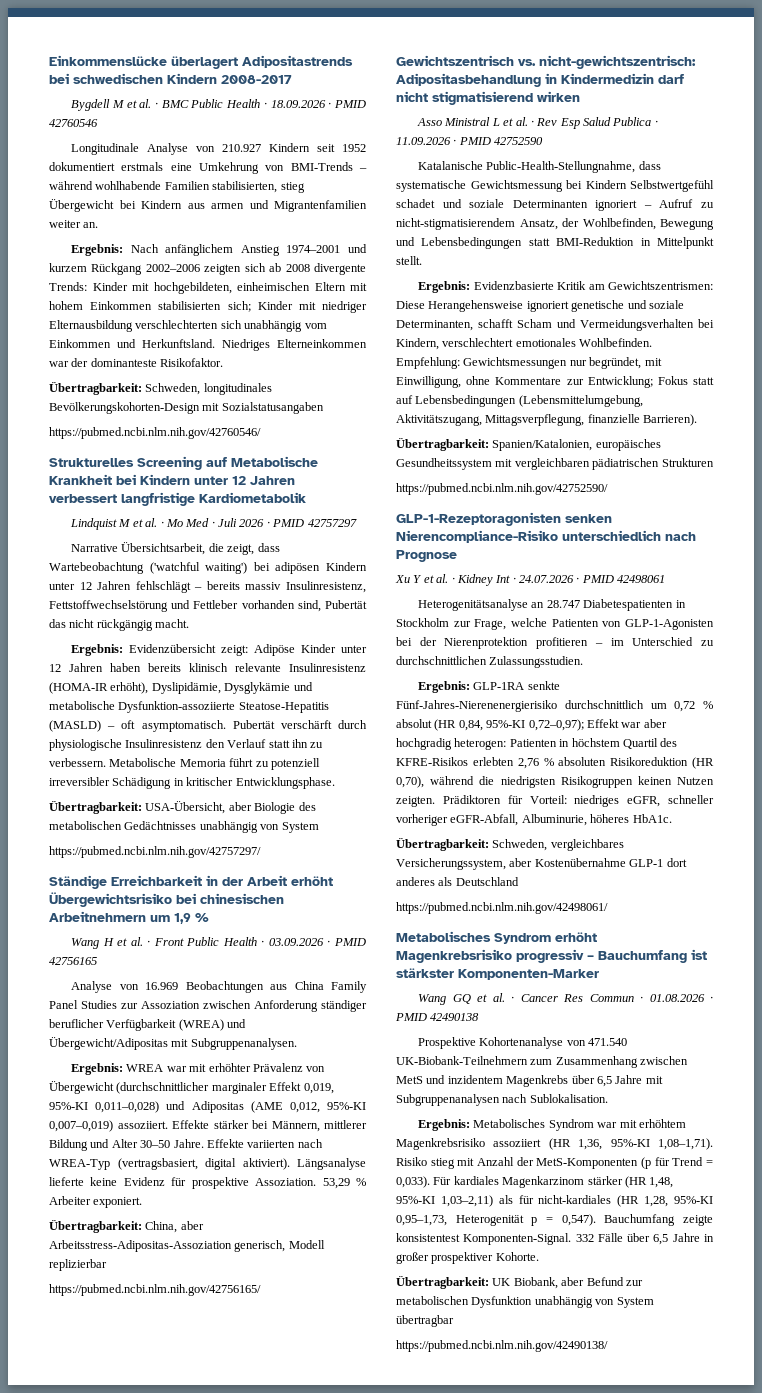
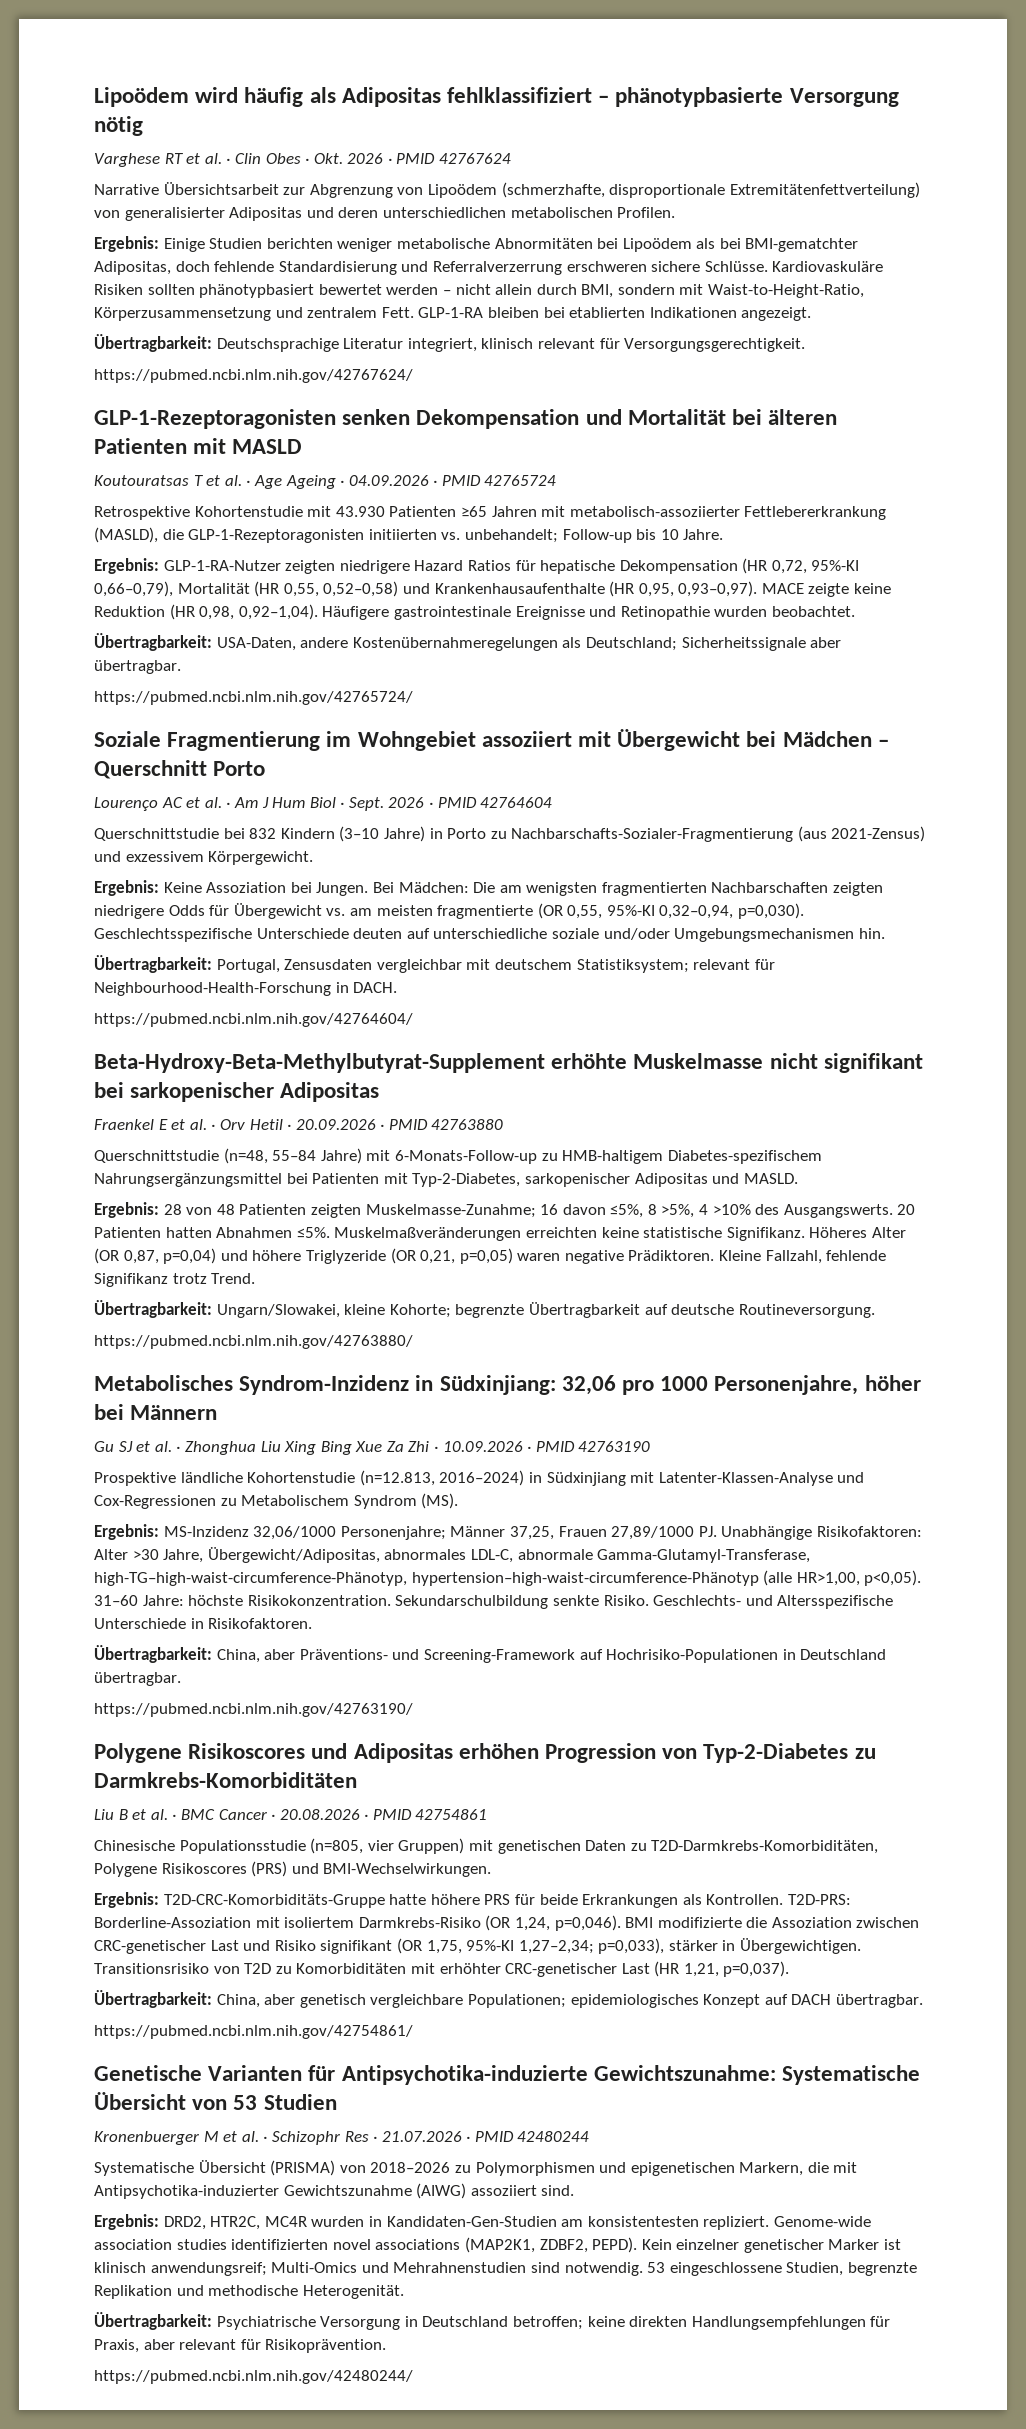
[49,55,353,69] [49,73,292,84] [71,99,366,111] [49,119,98,127] [71,143,366,155] [49,162,367,174] [49,181,305,193] [49,199,367,212] [49,220,99,228] [71,244,367,256] [49,263,366,275] [49,282,367,294] [49,301,367,313] [49,320,327,332] [49,339,367,351] [49,358,224,367] [49,382,272,395] [49,402,324,414] [49,427,261,439] [49,456,318,470] [49,474,295,485] [49,492,306,506] [70,518,357,530] [71,542,280,555] [49,562,367,574] [49,581,367,593] [49,600,367,612] [49,619,190,631] [71,644,368,656] [49,663,366,672] [49,682,313,694] [49,701,329,713] [49,720,367,732] [49,739,324,751] [49,758,320,770] [49,777,335,789] [49,801,316,814] [49,821,319,833] [49,846,261,858] [49,875,333,889] [49,892,284,907] [49,911,209,924] [71,937,366,949] [49,957,97,965] [71,981,368,993] [49,1000,367,1012] [49,1019,247,1031] [49,1037,297,1050] [71,1063,326,1075] [49,1081,334,1094] [49,1101,366,1113] [49,1120,367,1132] [49,1139,323,1151] [49,1158,366,1170] [49,1177,366,1189] [49,1196,143,1208] [49,1220,204,1233] [49,1240,325,1252] [49,1259,107,1271] [49,1284,261,1296] [396,55,696,69] [396,73,684,87] [396,91,580,105] [417,117,658,129] [396,137,544,145] [418,161,661,173] [396,180,714,192] [396,199,714,211] [396,218,714,230] [396,237,714,249] [396,256,422,265] [418,281,713,293] [396,300,684,312] [396,319,714,331] [396,338,653,350] [396,357,662,369] [396,376,714,388] [396,395,643,407] [396,414,698,426] [396,438,661,451] [396,458,714,470] [396,483,608,495] [396,512,612,526] [396,530,696,543] [396,550,457,562] [395,574,666,586] [418,599,686,611] [396,618,714,630] [396,637,714,649] [396,656,584,668] [418,681,560,693] [396,700,713,712] [396,719,667,731] [396,738,678,750] [396,757,714,769] [396,776,714,788] [396,795,714,807] [396,814,672,826] [396,838,624,851] [396,858,687,870] [396,877,519,886] [396,902,608,914] [396,931,597,944] [396,949,707,963] [396,968,599,980] [418,993,713,1005] [395,1013,480,1021] [418,1037,628,1049] [396,1056,689,1068] [396,1075,663,1087] [396,1094,608,1106] [418,1119,686,1131] [396,1138,713,1150] [396,1157,713,1169] [396,1176,674,1188] [396,1195,713,1207] [396,1214,713,1226] [396,1233,714,1245] [396,1252,539,1264] [396,1276,643,1289] [396,1296,654,1308] [396,1315,454,1327] [396,1340,608,1352] Einkommenslücke überlagert Adipositastrends bei schwedischen Kindern 2008-2017 // Bygdell M et al. · BMC Public Health · 18.09.2026 · PMID 42760546 // Longitudinale Analyse von 210.927 Kindern seit 1952 dokumentiert erstmals eine Umkehrung von BMI-Trends – während wohlhabende Familien stabilisierten, stieg Übergewicht bei Kindern aus armen und Migrantenfamilien weiter an. // Ergebnis: Nach anfänglichem Anstieg 1974–2001 und kurzem Rückgang 2002–2006 zeigten sich ab 2008 divergente Trends: Kinder mit hochgebildeten, einheimischen Eltern mit hohem Einkommen stabilisierten sich; Kinder mit niedriger Elternausbildung verschlechterten sich unabhängig vom Einkommen und Herkunftsland. Niedriges Elterneinkommen war der dominanteste Risikofaktor. // Übertragbarkeit: Schweden, longitudinales Bevölkerungskohorten-Design mit Sozialstatusangaben // https://pubmed.ncbi.nlm.nih.gov/42760546/ // Strukturelles Screening auf Metabolische Krankheit bei Kindern unter 12 Jahren verbessert langfristige Kardiometabolik // Lindquist M et al. · Mo Med · Juli 2026 · PMID 42757297 // Narrative Übersichtsarbeit, die zeigt, dass Wartebeobachtung ('watchful waiting') bei adipösen Kindern unter 12 Jahren fehlschlägt – bereits massiv Insulinresistenz, Fettstoffwechselstörung und Fettleber vorhanden sind, Pubertät das nicht rückgängig macht. // Ergebnis: Evidenzübersicht zeigt: Adipöse Kinder unter 12 Jahren haben bereits klinisch relevante Insulinresistenz (HOMA-IR erhöht), Dyslipidämie, Dysglykämie und metabolische Dysfunktion-assoziierte Steatose-Hepatitis (MASLD) – oft asymptomatisch. Pubertät verschärft durch physiologische Insulinresistenz den Verlauf statt ihn zu verbessern. Metabolische Memoria führt zu potenziell irreversibler Schädigung in kritischer Entwicklungsphase. // Übertragbarkeit: USA-Übersicht, aber Biologie des metabolischen Gedächtnisses unabhängig von System // https://pubmed.ncbi.nlm.nih.gov/42757297/ // Ständige Erreichbarkeit in der Arbeit erhöht Übergewichtsrisiko bei chinesischen Arbeitnehmern um 1,9 % // Wang H et al. · Front Public Health · 03.09.2026 · PMID 42756165 // Analyse von 16.969 Beobachtungen aus China Family Panel Studies zur Assoziation zwischen Anforderung ständiger beruflicher Verfügbarkeit (WREA) und Übergewicht/Adipositas mit Subgruppenanalysen. // Ergebnis: WREA war mit erhöhter Prävalenz von Übergewicht (durchschnittlicher marginaler Effekt 0,019, 95%-KI 0,011–0,028) und Adipositas (AME 0,012, 95%-KI 0,007–0,019) assoziiert. Effekte stärker bei Männern, mittlerer Bildung und Alter 30–50 Jahre. Effekte variierten nach WREA-Typ (vertragsbasiert, digital aktiviert). Längsanalyse lieferte keine Evidenz für prospektive Assoziation. 53,29 % Arbeiter exponiert. // Übertragbarkeit: China, aber Arbeitsstress-Adipositas-Assoziation generisch, Modell replizierbar // https://pubmed.ncbi.nlm.nih.gov/42756165/ // Gewichtszentrisch vs. nicht-gewichtszentrisch: Adipositasbehandlung in Kindermedizin darf nicht stigmatisierend wirken // Asso Ministral L et al. · Rev Esp Salud Publica · 11.09.2026 · PMID 42752590 // Katalanische Public-Health-Stellungnahme, dass systematische Gewichtsmessung bei Kindern Selbstwertgefühl schadet und soziale Determinanten ignoriert – Aufruf zu nicht-stigmatisierendem Ansatz, der Wohlbefinden, Bewegung und Lebensbedingungen statt BMI-Reduktion in Mittelpunkt stellt. // Ergebnis: Evidenzbasierte Kritik am Gewichtszentrismen: Diese Herangehensweise ignoriert genetische und soziale Determinanten, schafft Scham und Vermeidungsverhalten bei Kindern, verschlechtert emotionales Wohlbefinden. Empfehlung: Gewichtsmessungen nur begründet, mit Einwilligung, ohne Kommentare zur Entwicklung; Fokus statt auf Lebensbedingungen (Lebensmittelumgebung, Aktivitätszugang, Mittagsverpflegung, finanzielle Barrieren). // Übertragbarkeit: Spanien/Katalonien, europäisches Gesundheitssystem mit vergleichbaren pädiatrischen Strukturen // https://pubmed.ncbi.nlm.nih.gov/42752590/ // GLP-1-Rezeptoragonisten senken Nierencompliance-Risiko unterschiedlich nach Prognose // Xu Y et al. · Kidney Int · 24.07.2026 · PMID 42498061 // Heterogenitätsanalyse an 28.747 Diabetespatienten in Stockholm zur Frage, welche Patienten von GLP-1-Agonisten bei der Nierenprotektion profitieren – im Unterschied zu durchschnittlichen Zulassungsstudien. // Ergebnis: GLP-1RA senkte Fünf-Jahres-Nierenenergierisiko durchschnittlich um 0,72 % absolut (HR 0,84, 95%-KI 0,72–0,97); Effekt war aber hochgradig heterogen: Patienten in höchstem Quartil des KFRE-Risikos erlebten 2,76 % absoluten Risikoreduktion (HR 0,70), während die niedrigsten Risikogruppen keinen Nutzen zeigten. Prädiktoren für Vorteil: niedriges eGFR, schneller vorheriger eGFR-Abfall, Albuminurie, höheres HbA1c. // Übertragbarkeit: Schweden, vergleichbares Versicherungssystem, aber Kostenübernahme GLP-1 dort anderes als Deutschland // https://pubmed.ncbi.nlm.nih.gov/42498061/ // Metabolisches Syndrom erhöht Magenkrebsrisiko progressiv – Bauchumfang ist stärkster Komponenten-Marker // Wang GQ et al. · Cancer Res Commun · 01.08.2026 · PMID 42490138 // Prospektive Kohortenanalyse von 471.540 UK-Biobank-Teilnehmern zum Zusammenhang zwischen MetS und inzidentem Magenkrebs über 6,5 Jahre mit Subgruppenanalysen nach Sublokalisation. // Ergebnis: Metabolisches Syndrom war mit erhöhtem Magenkrebsrisiko assoziiert (HR 1,36, 95%-KI 1,08–1,71). Risiko stieg mit Anzahl der MetS-Komponenten (p für Trend = 0,033). Für kardiales Magenkarzinom stärker (HR 1,48, 95%-KI 1,03–2,11) als für nicht-kardiales (HR 1,28, 95%-KI 0,95–1,73, Heterogenität p = 0,547). Bauchumfang zeigte konsistentest Komponenten-Signal. 332 Fälle über 6,5 Jahre in großer prospektiver Kohorte. // Übertragbarkeit: UK Biobank, aber Befund zur metabolischen Dysfunktion unabhängig von System übertragbar // https://pubmed.ncbi.nlm.nih.gov/42490138/ -> [94,87,899,107] [94,116,143,136] [94,153,512,167] [94,182,920,198] [94,207,676,221] [94,236,859,252] [94,261,884,275] [94,284,865,298] [94,307,812,321] [94,334,806,352] [94,369,413,383] [94,409,838,429] [94,438,303,454] [94,475,557,489] [94,506,887,520] [94,527,724,543] [94,558,860,574] [94,581,892,597] [94,604,855,620] [94,633,842,651] [94,660,181,674] [94,691,413,705] [94,729,889,751] [94,760,266,779] [94,797,553,811] [94,826,926,842] [94,851,314,865] [94,880,884,896] [94,903,805,919] [94,928,885,942] [94,955,775,973] [94,982,398,996] [94,1013,413,1027] [94,1053,923,1073] [94,1082,380,1102] [94,1119,504,1130] [94,1148,822,1164] [94,1173,798,1187] [94,1202,916,1218] [94,1227,906,1241] [94,1248,887,1264] [94,1273,256,1287] [94,1300,875,1318] [94,1335,413,1349] [94,1375,921,1395] [94,1404,218,1420] [94,1441,651,1455] [94,1470,865,1486] [94,1493,459,1509] [94,1524,922,1540] [94,1547,811,1563] [94,1570,922,1586] [94,1595,894,1609] [94,1618,313,1629] [94,1645,887,1663] [94,1672,181,1686] [94,1703,413,1717] [94,1743,876,1763] [94,1772,357,1788] [94,1809,488,1820] [94,1838,879,1854] [94,1861,492,1877] [94,1892,851,1908] [94,1915,920,1931] [94,1938,862,1954] [94,1961,790,1977] [94,1990,923,2008] [94,2025,413,2039] [94,2065,921,2085] [94,2092,337,2110] [94,2131,590,2145] [94,2160,858,2176] [94,2183,575,2199] [94,2214,871,2230] [94,2237,902,2253] [94,2262,917,2276] [94,2285,404,2299] [94,2312,891,2330] [94,2339,387,2353] [94,2370,413,2384] Lipoödem wird häufig als Adipositas fehlklassifiziert – phänotypbasierte Versorgung nötig // Varghese RT et al. · Clin Obes · Okt. 2026 · PMID 42767624 // Narrative Übersichtsarbeit zur Abgrenzung von Lipoödem (schmerzhafte, disproportionale Extremitätenfettverteilung) von generalisierter Adipositas und deren unterschiedlichen metabolischen Profilen. // Ergebnis: Einige Studien berichten weniger metabolische Abnormitäten bei Lipoödem als bei BMI-gematchter Adipositas, doch fehlende Standardisierung und Referralverzerrung erschweren sichere Schlüsse. Kardiovaskuläre Risiken sollten phänotypbasiert bewertet werden – nicht allein durch BMI, sondern mit Waist-to-Height-Ratio, Körperzusammensetzung und zentralem Fett. GLP-1-RA bleiben bei etablierten Indikationen angezeigt. // Übertragbarkeit: Deutschsprachige Literatur integriert, klinisch relevant für Versorgungsgerechtigkeit. // https://pubmed.ncbi.nlm.nih.gov/42767624/ // GLP-1-Rezeptoragonisten senken Dekompensation und Mortalität bei älteren Patienten mit MASLD // Koutouratsas T et al. · Age Ageing · 04.09.2026 · PMID 42765724 // Retrospektive Kohortenstudie mit 43.930 Patienten ≥65 Jahren mit metabolisch-assoziierter Fettlebererkrankung (MASLD), die GLP-1-Rezeptoragonisten initiierten vs. unbehandelt; Follow-up bis 10 Jahre. // Ergebnis: GLP-1-RA-Nutzer zeigten niedrigere Hazard Ratios für hepatische Dekompensation (HR 0,72, 95%-KI 0,66–0,79), Mortalität (HR 0,55, 0,52–0,58) und Krankenhausaufenthalte (HR 0,95, 0,93–0,97). MACE zeigte keine Reduktion (HR 0,98, 0,92–1,04). Häufigere gastrointestinale Ereignisse und Retinopathie wurden beobachtet. // Übertragbarkeit: USA-Daten, andere Kostenübernahmeregelungen als Deutschland; Sicherheitssignale aber übertragbar. // https://pubmed.ncbi.nlm.nih.gov/42765724/ // Soziale Fragmentierung im Wohngebiet assoziiert mit Übergewicht bei Mädchen – Querschnitt Porto // Lourenço AC et al. · Am J Hum Biol · Sept. 2026 · PMID 42764604 // Querschnittstudie bei 832 Kindern (3–10 Jahre) in Porto zu Nachbarschafts-Sozialer-Fragmentierung (aus 2021-Zensus) und exzessivem Körpergewicht. // Ergebnis: Keine Assoziation bei Jungen. Bei Mädchen: Die am wenigsten fragmentierten Nachbarschaften zeigten niedrigere Odds für Übergewicht vs. am meisten fragmentierte (OR 0,55, 95%-KI 0,32–0,94, p=0,030). Geschlechtsspezifische Unterschiede deuten auf unterschiedliche soziale und/oder Umgebungsmechanismen hin. // Übertragbarkeit: Portugal, Zensusdaten vergleichbar mit deutschem Statistiksystem; relevant für Neighbourhood-Health-Forschung in DACH. // https://pubmed.ncbi.nlm.nih.gov/42764604/ // Beta-Hydroxy-Beta-Methylbutyrat-Supplement erhöhte Muskelmasse nicht signifikant bei sarkopenischer Adipositas // Fraenkel E et al. · Orv Hetil · 20.09.2026 · PMID 42763880 // Querschnittstudie (n=48, 55–84 Jahre) mit 6-Monats-Follow-up zu HMB-haltigem Diabetes-spezifischem Nahrungsergänzungsmittel bei Patienten mit Typ-2-Diabetes, sarkopenischer Adipositas und MASLD. // Ergebnis: 28 von 48 Patienten zeigten Muskelmasse-Zunahme; 16 davon ≤5%, 8 >5%, 4 >10% des Ausgangswerts. 20 Patienten hatten Abnahmen ≤5%. Muskelmaßveränderungen erreichten keine statistische Signifikanz. Höheres Alter (OR 0,87, p=0,04) und höhere Triglyzeride (OR 0,21, p=0,05) waren negative Prädiktoren. Kleine Fallzahl, fehlende Signifikanz trotz Trend. // Übertragbarkeit: Ungarn/Slowakei, kleine Kohorte; begrenzte Übertragbarkeit auf deutsche Routineversorgung. // https://pubmed.ncbi.nlm.nih.gov/42763880/ // Metabolisches Syndrom-Inzidenz in Südxinjiang: 32,06 pro 1000 Personenjahre, höher bei Männern // Gu SJ et al. · Zhonghua Liu Xing Bing Xue Za Zhi · 10.09.2026 · PMID 42763190 // Prospektive ländliche Kohortenstudie (n=12.813, 2016–2024) in Südxinjiang mit Latenter-Klassen-Analyse und Cox-Regressionen zu Metabolischem Syndrom (MS). // Ergebnis: MS-Inzidenz 32,06/1000 Personenjahre; Männer 37,25, Frauen 27,89/1000 PJ. Unabhängige Risikofaktoren: Alter >30 Jahre, Übergewicht/Adipositas, abnormales LDL-C, abnormale Gamma-Glutamyl-Transferase, high-TG–high-waist-circumference-Phänotyp, hypertension–high-waist-circumference-Phänotyp (alle HR>1,00, p<0,05). 31–60 Jahre: höchste Risikokonzentration. Sekundarschulbildung senkte Risiko. Geschlechts- und Altersspezifische Unterschiede in Risikofaktoren. // Übertragbarkeit: China, aber Präventions- und Screening-Framework auf Hochrisiko-Populationen in Deutschland übertragbar. // https://pubmed.ncbi.nlm.nih.gov/42763190/ // Polygene Risikoscores und Adipositas erhöhen Progression von Typ-2-Diabetes zu Darmkrebs-Komorbiditäten // Liu B et al. · BMC Cancer · 20.08.2026 · PMID 42754861 // Chinesische Populationsstudie (n=805, vier Gruppen) mit genetischen Daten zu T2D-Darmkrebs-Komorbiditäten, Polygene Risikoscores (PRS) und BMI-Wechselwirkungen. // Ergebnis: T2D-CRC-Komorbiditäts-Gruppe hatte höhere PRS für beide Erkrankungen als Kontrollen. T2D-PRS: Borderline-Assoziation mit isoliertem Darmkrebs-Risiko (OR 1,24, p=0,046). BMI modifizierte die Assoziation zwischen CRC-genetischer Last und Risiko signifikant (OR 1,75, 95%-KI 1,27–2,34; p=0,033), stärker in Übergewichtigen. Transitionsrisiko von T2D zu Komorbiditäten mit erhöhter CRC-genetischer Last (HR 1,21, p=0,037). // Übertragbarkeit: China, aber genetisch vergleichbare Populationen; epidemiologisches Konzept auf DACH übertragbar. // https://pubmed.ncbi.nlm.nih.gov/42754861/ // Genetische Varianten für Antipsychotika-induzierte Gewichtszunahme: Systematische Übersicht von 53 Studien // Kronenbuerger M et al. · Schizophr Res · 21.07.2026 · PMID 42480244 // Systematische Übersicht (PRISMA) von 2018–2026 zu Polymorphismen und epigenetischen Markern, die mit Antipsychotika-induzierter Gewichtszunahme (AIWG) assoziiert sind. // Ergebnis: DRD2, HTR2C, MC4R wurden in Kandidaten-Gen-Studien am konsistentesten repliziert. Genome-wide association studies identifizierten novel associations (MAP2K1, ZDBF2, PEPD). Kein einzelner genetischer Marker ist klinisch anwendungsreif; Multi-Omics und Mehrahnenstudien sind notwendig. 53 eingeschlossene Studien, begrenzte Replikation und methodische Heterogenität. // Übertragbarkeit: Psychiatrische Versorgung in Deutschland betroffen; keine direkten Handlungsempfehlungen für Praxis, aber relevant für Risikoprävention. // https://pubmed.ncbi.nlm.nih.gov/42480244/

